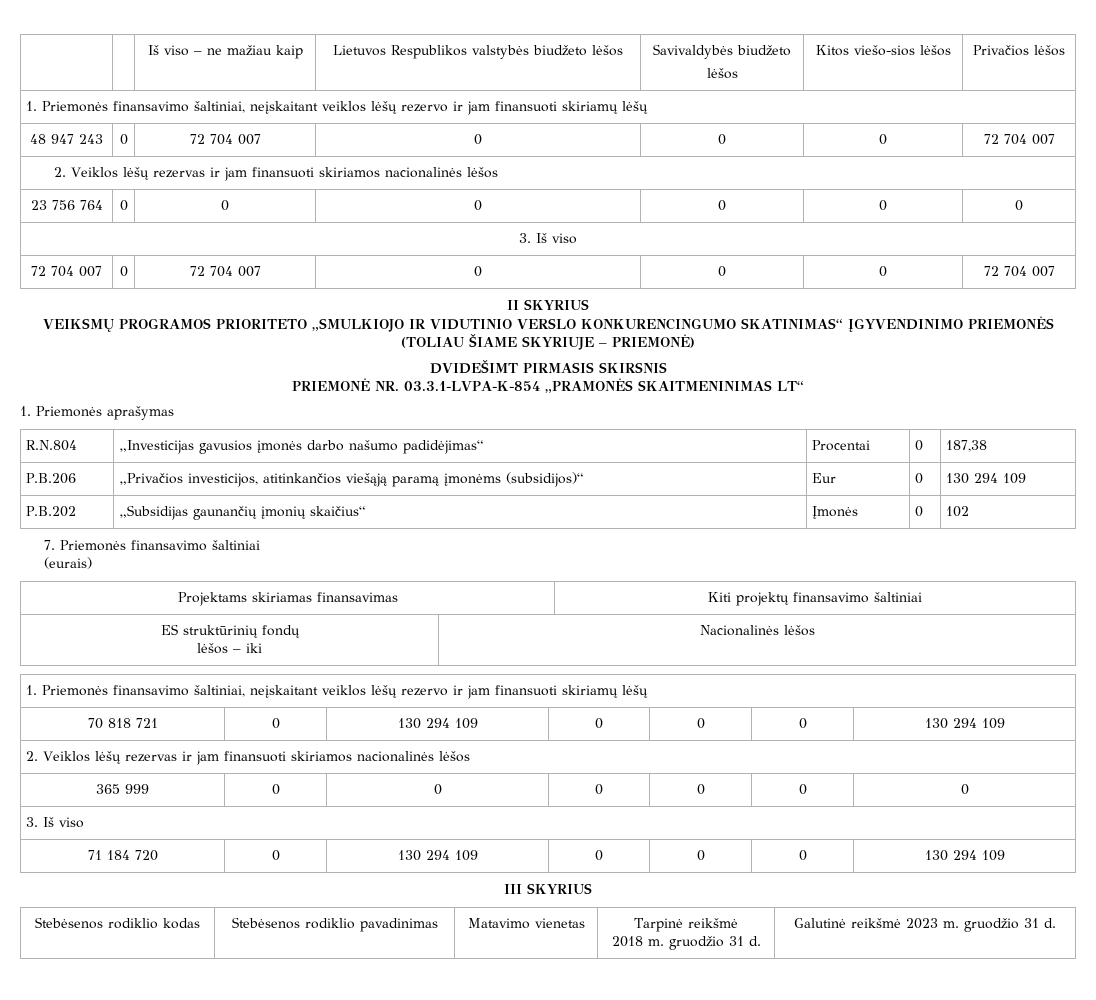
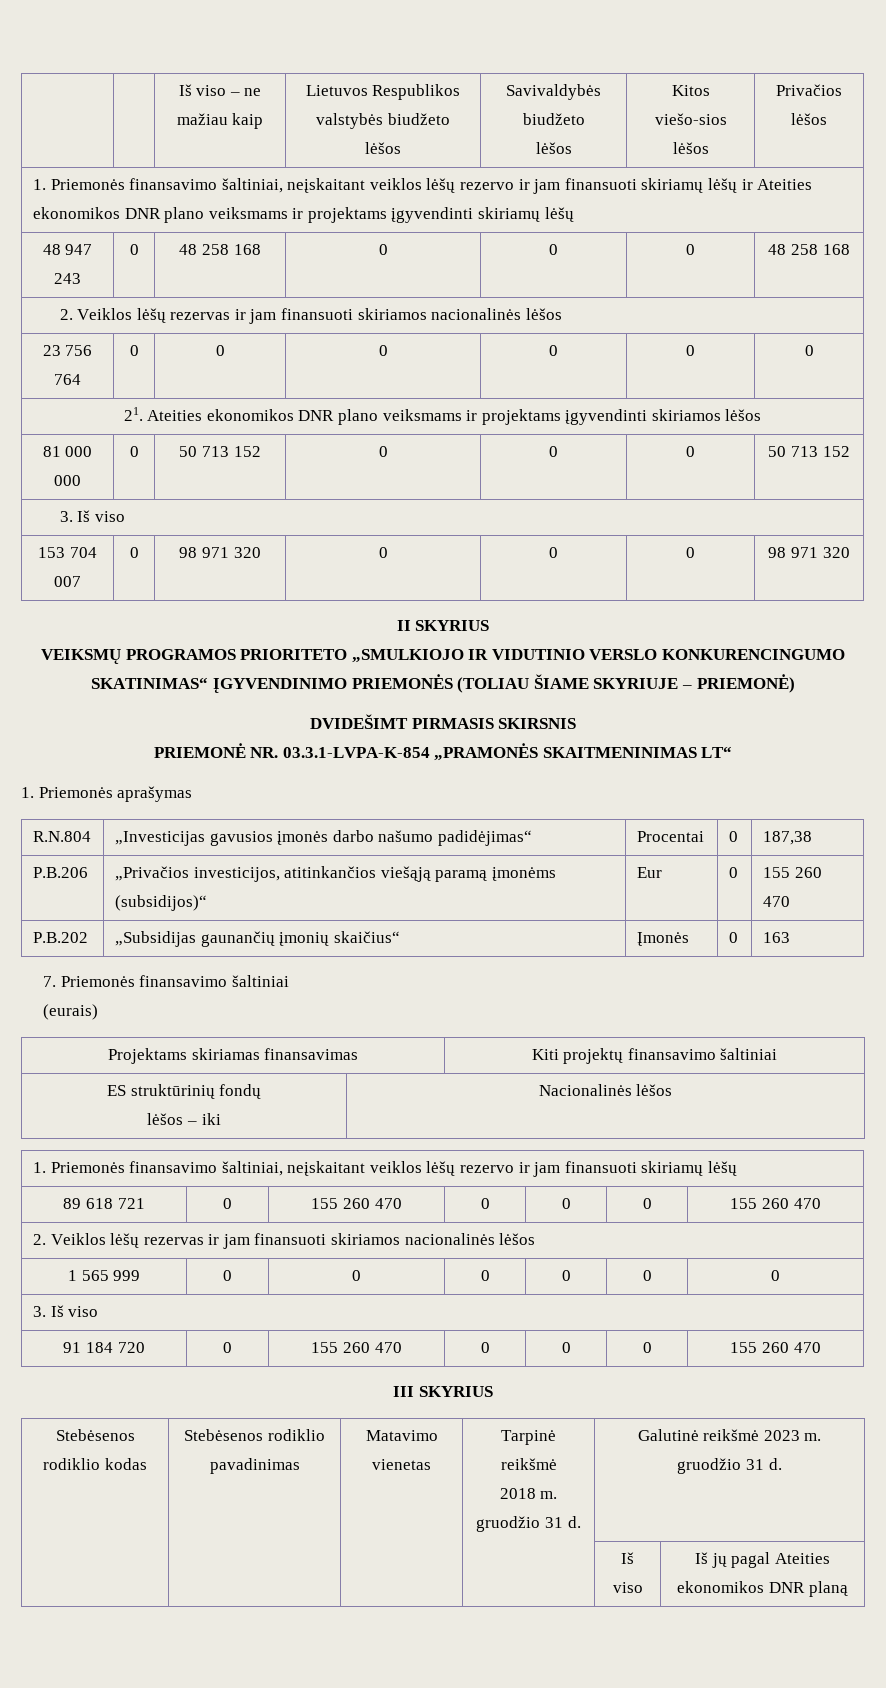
(648, 107) none -> [741,179,813,190] [32,207,574,223] ir Ateities ekonomikos DNR plano veiksmams ir projektams įgyvendinti skiriamų lėšų
[189,134,261,145] [474,134,482,145] [718,134,726,145] [879,134,887,145] [983,134,1055,145] 72 704 007 | 0 | 0 | 0 | 72 704 007 -> [179,244,261,255] [378,244,388,255] [549,244,558,255] [686,244,695,255] [768,244,850,255] 48 258 168 | 0 | 0 | 0 | 48 258 168
[519,233,577,244] [31,266,102,277] [119,266,128,277] [189,266,261,277] [474,266,482,277] [718,266,726,277] [879,266,887,277] [983,266,1055,277] 3. Iš viso // 72 704 007 | 0 | 72 704 007 | 0 | 0 | 0 | 72 704 007 -> [123,407,762,425] [42,446,93,457] [54,475,81,486] [129,446,139,457] [179,446,261,457] [378,446,388,457] [549,446,558,457] [686,446,695,457] [768,446,850,457] [59,510,125,522] [38,547,97,558] [54,576,81,587] [129,547,139,558] [179,547,261,558] [378,547,388,558] [549,547,558,558] [686,547,695,558] [768,547,850,558] 21. Ateities ekonomikos DNR plano veiksmams ir projektams įgyvendinti skiriamos lėšos // 81 000 000 | 0 | 50 713 152 | 0 | 0 | 0 | 50 713 152 // 3. Iš viso // 153 704 007 | 0 | 98 971 320 | 0 | 0 | 0 | 98 971 320
[945,473,1026,484] 130 294 109 -> [762,867,822,878] [762,896,790,907] 155 260 470
[945,506,969,517] 102 -> [762,932,790,943] 163
[87,718,131,729] 70 818 -> [63,1198,113,1209] 89 618
[397,718,478,729] [595,718,603,729] [696,718,705,729] [798,718,807,729] [924,718,1005,729] 130 294 109 | 0 | 0 | 0 | 130 294 109 -> [311,1198,402,1209] [480,1198,490,1209] [561,1198,571,1209] [642,1198,652,1209] [730,1198,821,1209] 155 260 470 | 0 | 0 | 0 | 155 260 470
[96,784,120,794] 365 -> [67,1270,109,1281] 1 565
[87,850,102,860] 71 -> [63,1342,82,1353] 91
[397,850,478,861] [595,850,603,861] [696,850,705,861] [798,850,807,861] [924,850,1005,861] 130 294 109 | 0 | 0 | 0 | 130 294 109 -> [311,1342,402,1353] [480,1342,490,1353] [561,1342,571,1353] [642,1342,652,1353] [730,1342,821,1353] 155 260 470 | 0 | 0 | 0 | 155 260 470
(1056, 923) none -> [621,1552,634,1564] [612,1582,643,1593] [695,1552,830,1568] [677,1581,848,1597] // | | | | Iš viso | Iš jų pagal Ateities ekonomikos DNR planą

